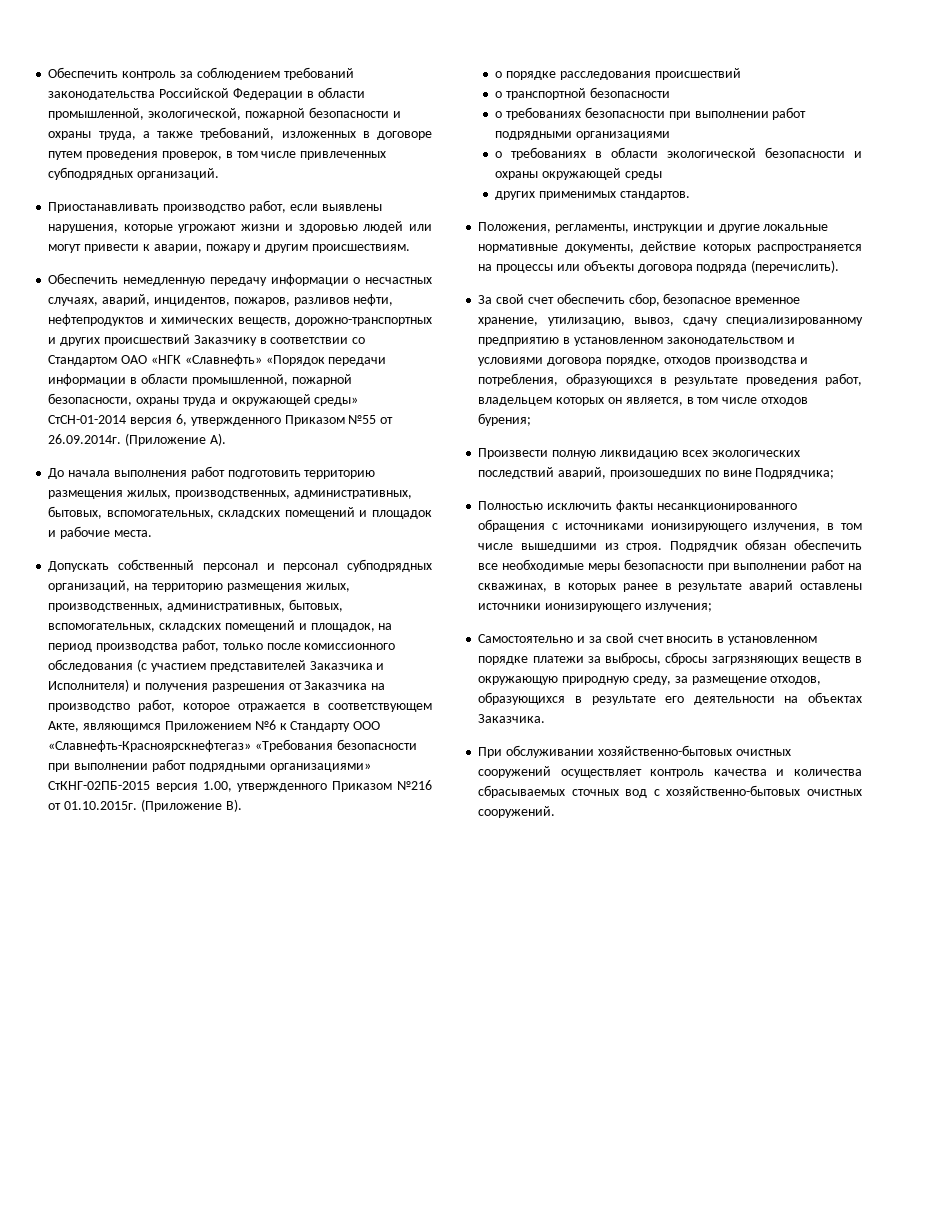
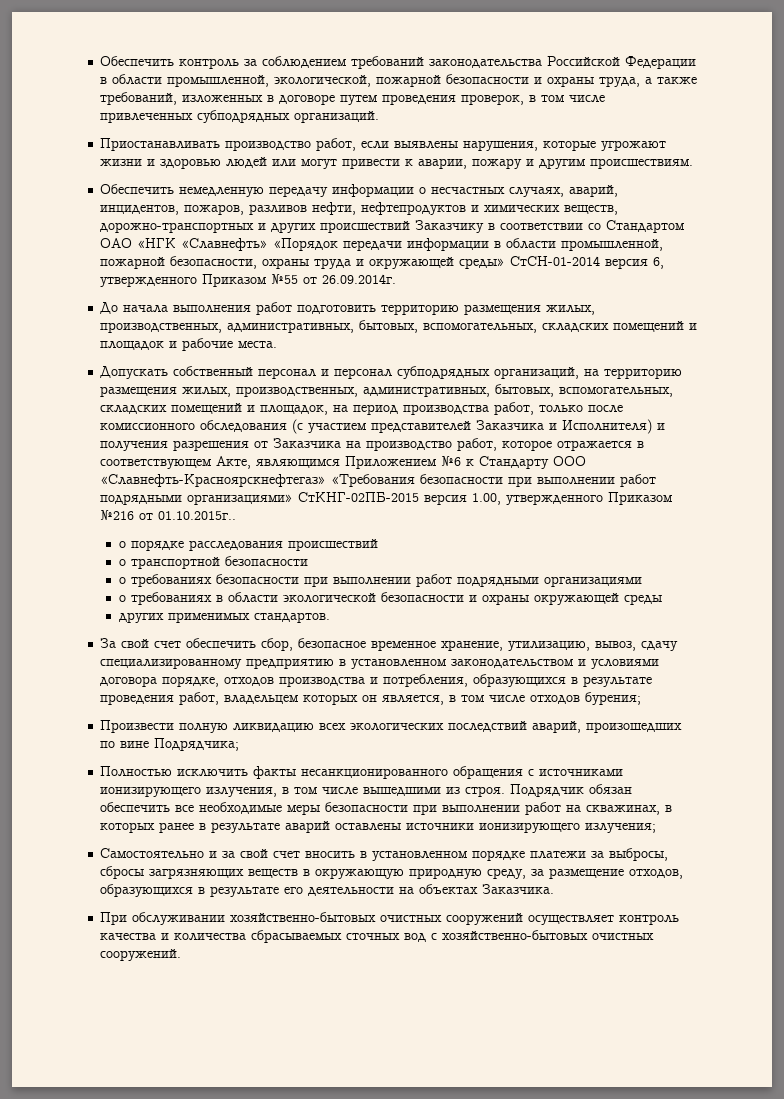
[125,433,226,446] (Приложение А). -> (397, 279) none
[64,799,242,812] 01.10.2015г. (Приложение В). -> [158,511,237,520] 01.10.2015г..
[478,222,829,233] [478,241,862,253] [478,260,840,273] // Положения, регламенты, инструкции и другие локальные нормативные документы, действие которых распространяется на процессы или объекты договора подряда (перечислить). -> (330, 617) none

